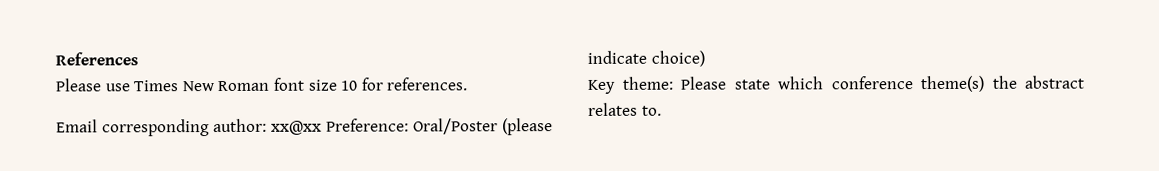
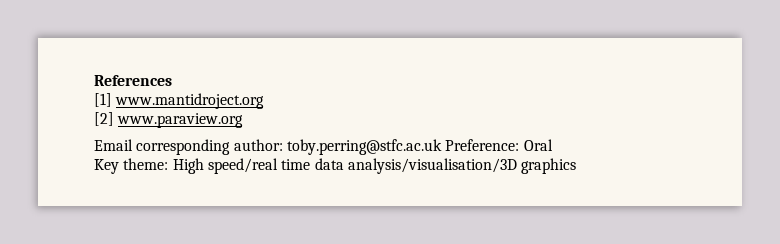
[55,77,469,92] [56,118,553,137] [587,50,705,67] [587,75,1085,94] [588,102,662,116] Please use Times New Roman font size 10 for references. // Email corresponding author: xx@xx Preference: Oral/Poster (please indicate choice) // Key theme: Please state which conference theme(s) the abstract relates to. -> [94,93,265,109] [94,112,244,128] [94,139,553,155] [94,158,577,174] [1] www.mantidroject.org // [2] www.paraview.org // Email corresponding author: toby.perring@stfc.ac.uk Preference: Oral // Key theme: High speed/real time data analysis/visualisation/3D graphics

